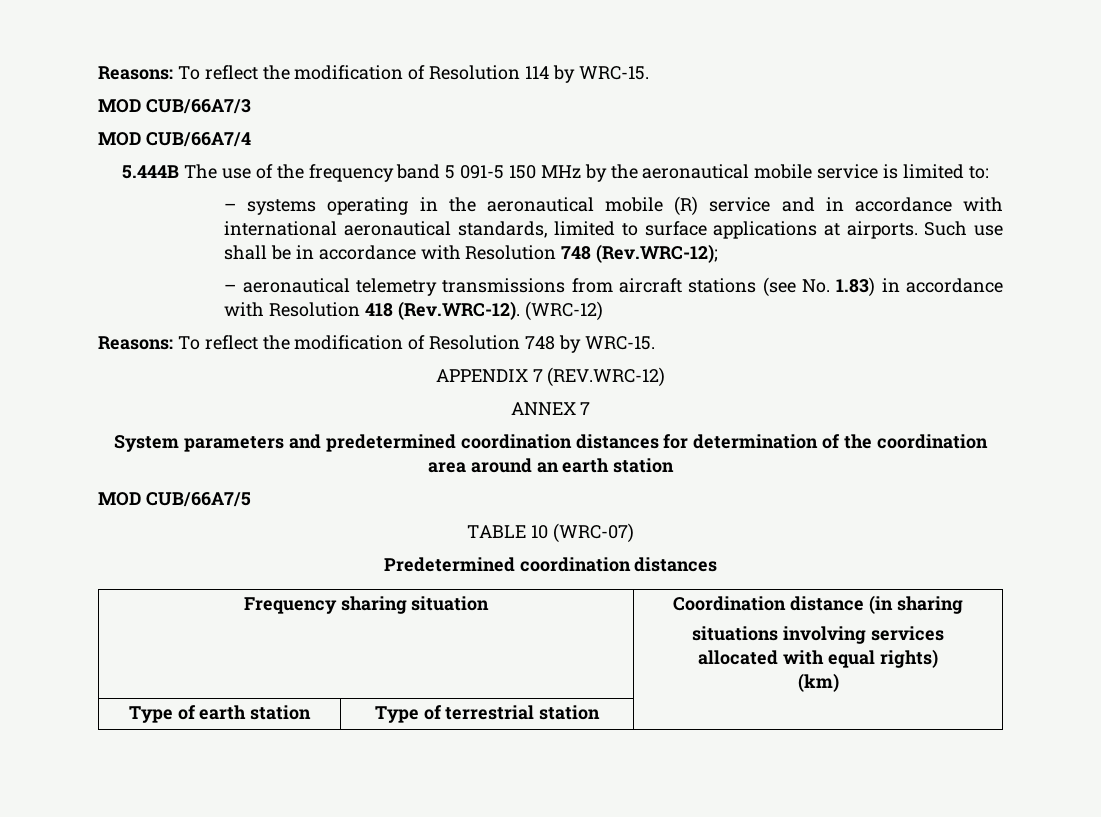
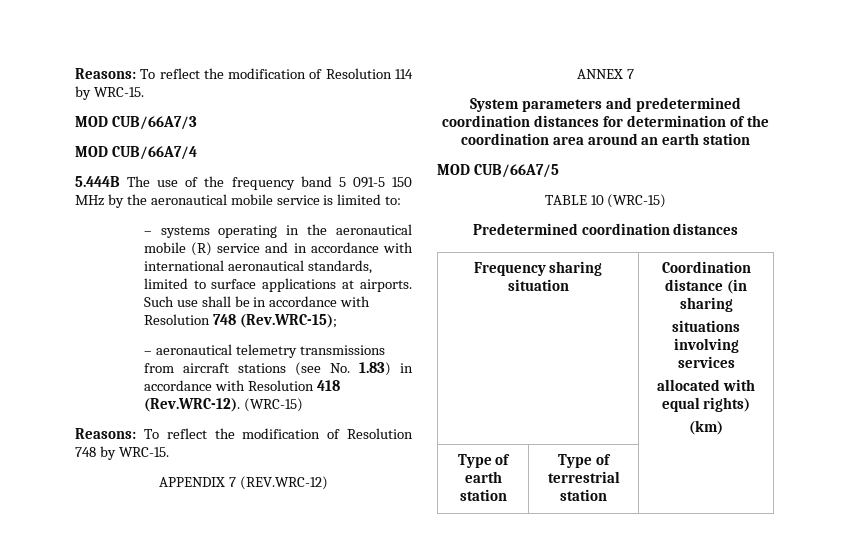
[596,244,719,263] (Rev.WRC-12); -> [239,314,337,328] (Rev.WRC-15);
[524,301,603,321] (WRC-12) -> [243,398,303,412] (WRC-15)
[552,523,634,543] (WRC-07) -> [607,194,667,208] (WRC-15)

